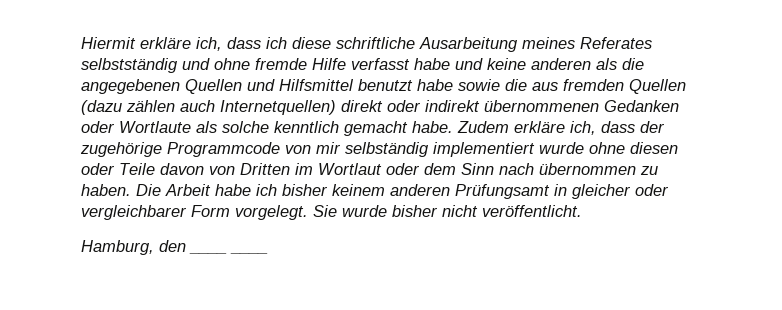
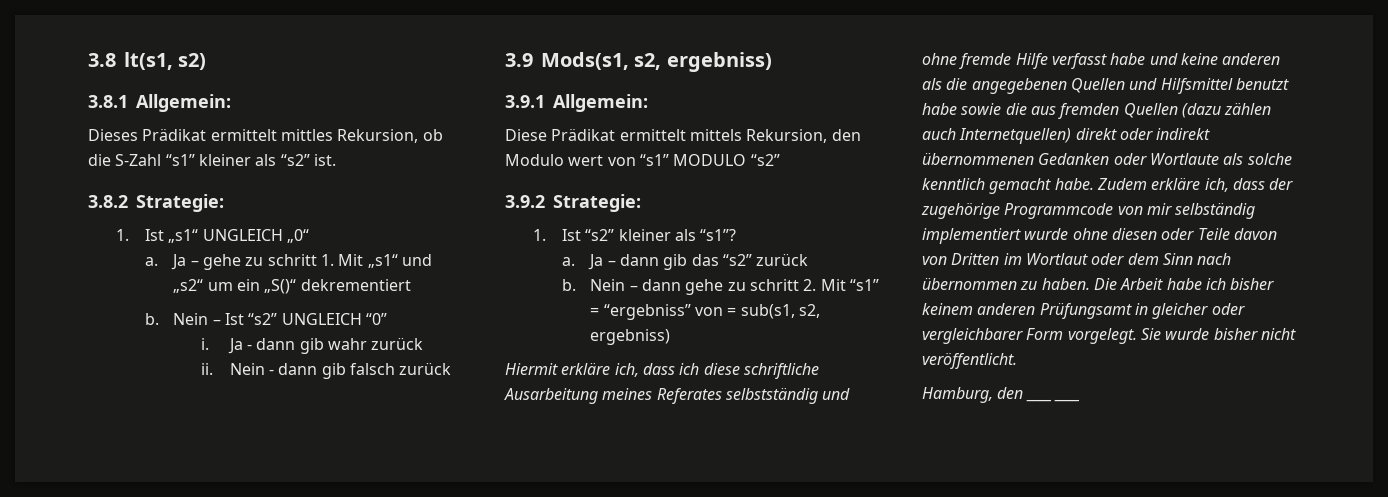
(81, 43) none -> [88,52,207,70] [88,94,231,112] [88,128,443,143] [88,154,336,166] [88,194,224,212] [116,229,309,243] [144,254,432,270] [173,279,411,294] [144,313,387,325] [201,337,424,354] [201,362,452,379] [505,52,772,72] [505,94,648,112] [505,128,861,143] [505,154,780,166] [505,194,641,212] [533,229,737,241] [561,253,809,270] [561,279,879,295] [590,304,820,320] [590,329,671,345] 3.8 lt(s1, s2) // 3.8.1 Allgemein: // Dieses Prädikat ermittelt mittles Rekursion, ob die S-Zahl “s1” kleiner als “s2” ist. // 3.8.2 Strategie: // 1. Ist „s1“ UNGLEICH „0“ // a. Ja – gehe zu schritt 1. Mit „s1“ und „s2“ um ein „S()“ dekrementiert // b. Nein – Ist “s2” UNGLEICH “0” // i. Ja - dann gib wahr zurück // ii. Nein - dann gib falsch zurück // 3.9 Mods(s1, s2, ergebniss) // 3.9.1 Allgemein: // Diese Prädikat ermittelt mittels Rekursion, den Modulo wert von “s1” MODULO “s2” // 3.9.2 Strategie: // 1. Ist “s2” kleiner als “s1”? // a. Ja – dann gib das “s2” zurück // b. Nein – dann gehe zu schritt 2. Mit “s1” = “ergebniss” von = sub(s1, s2, ergebniss) //

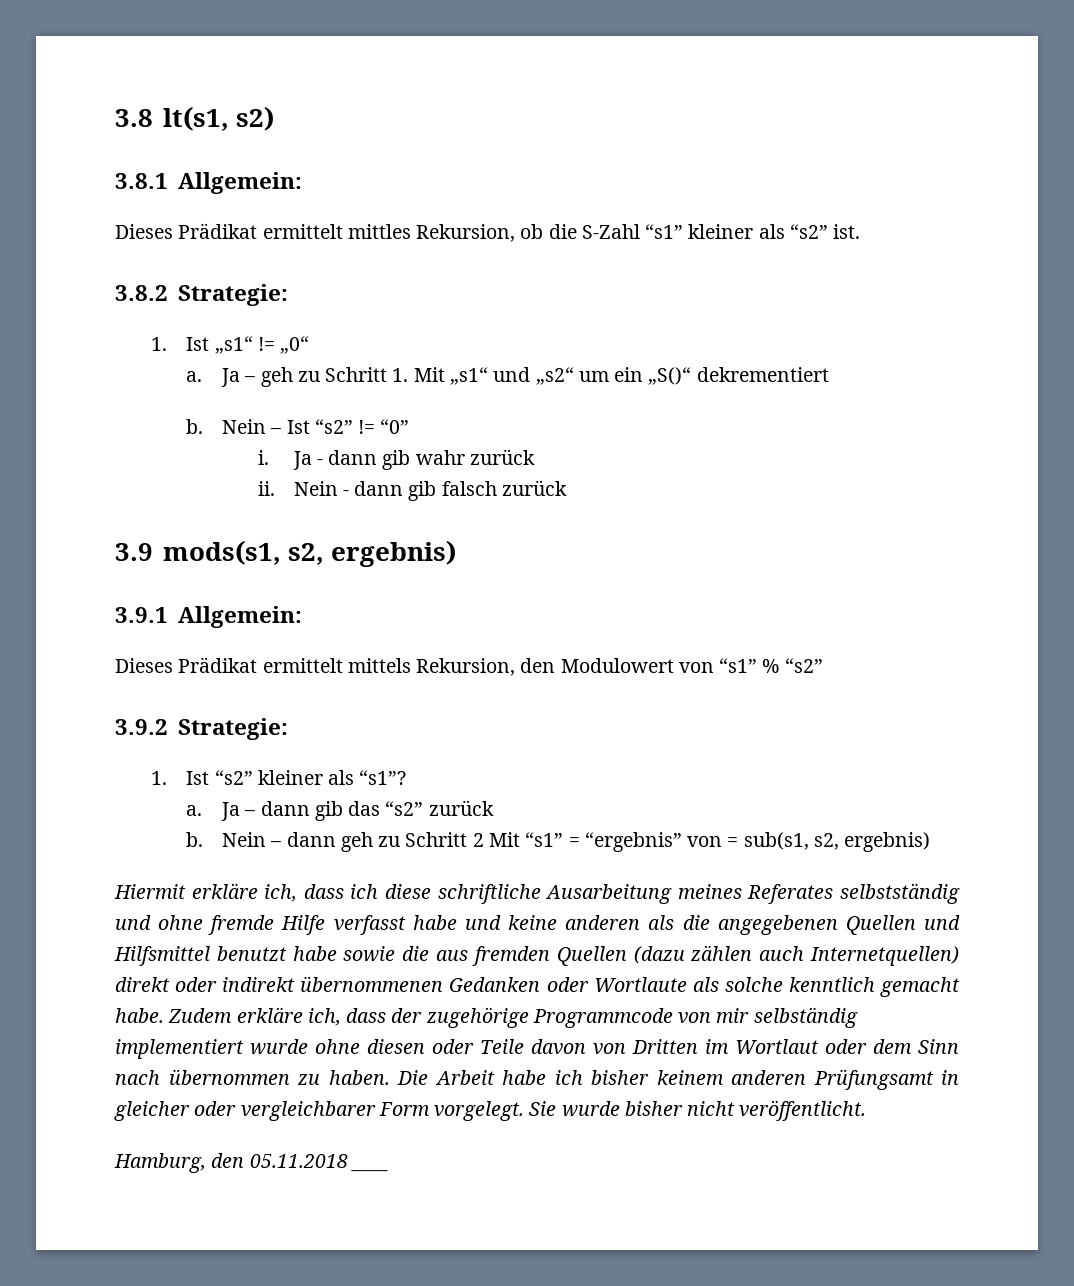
[202,229,283,241] UNGLEICH -> [257,337,275,351] !=
[202,254,317,270] gehe zu schritt -> [260,367,388,387] geh zu Schritt
[281,313,362,325] UNGLEICH -> [358,420,376,434] !=
[541,52,772,72] Mods(s1, s2, ergebniss) -> [162,540,456,567] mods(s1, s2, ergebnis)
[505,129,547,141] Diese -> [115,658,173,673] Dieses
[505,154,604,166] Modulo wert -> [560,658,674,673] Modulowert
[673,154,747,166] MODULO -> [762,659,780,673] %
[685,279,817,295] gehe zu schritt 2. -> [340,832,484,852] geh zu Schritt 2
[603,304,691,320] “ergebniss” -> [584,832,682,852] “ergebnis”
[590,329,671,345] ergebniss) -> [844,832,931,852] ergebnis)
[1025,399,1052,402] ____ -> [249,1154,348,1168] 05.11.2018

